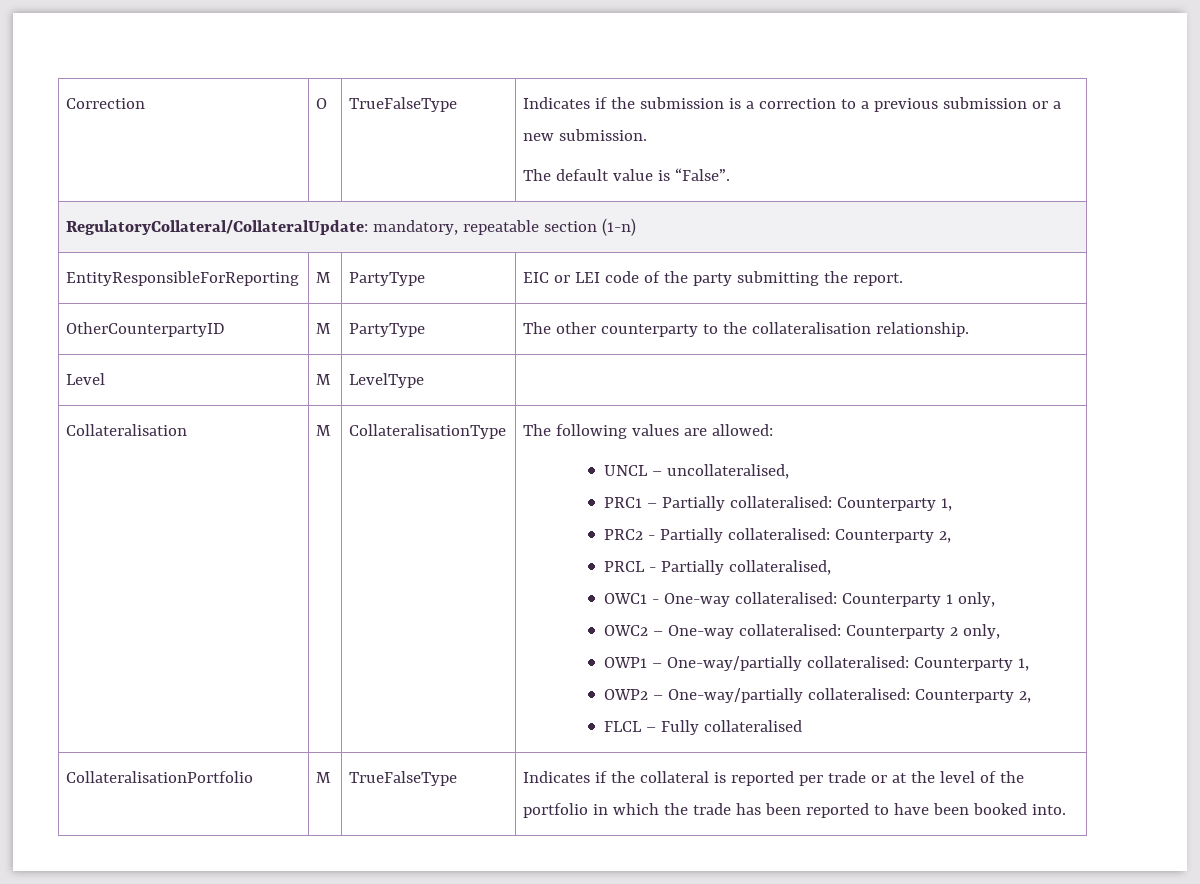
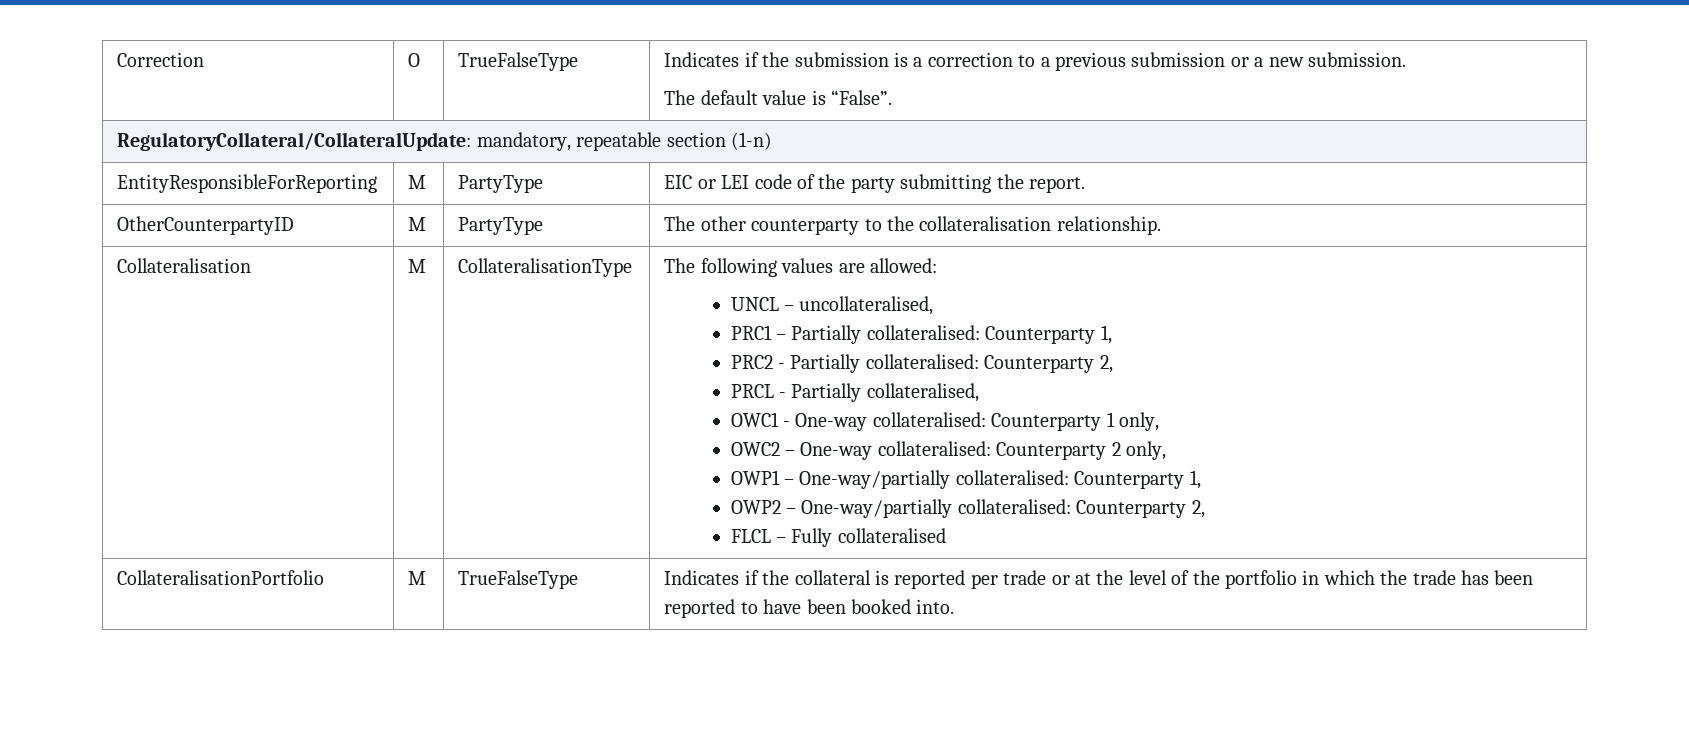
[66,373,106,385] [316,374,332,385] [349,373,425,388] // Level | M | LevelType | -> (1161, 225) none

